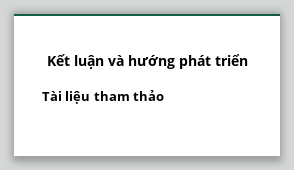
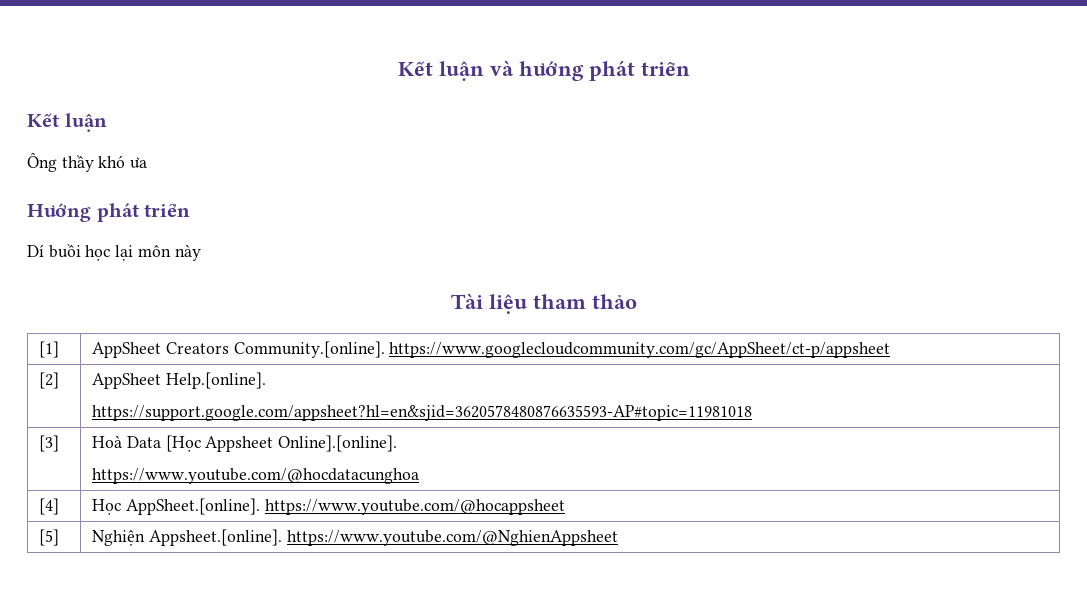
[42,90,165,104] Tài liệu tham thảo -> [27,113,107,132] [27,152,148,172] [27,203,191,222] [27,244,201,261] [450,293,637,314] [39,341,60,358] [92,341,891,358] [39,372,60,389] [92,372,266,389] [92,405,753,421] [39,435,60,452] [92,435,397,452] [92,468,420,484] [39,498,60,515] [92,498,565,515] [39,529,60,546] [92,529,618,546] Kết luận // Ông thầy khó ưa // Hướng phát triển // Dí buồi học lại môn này // Tài liệu tham thảo // [1] | AppSheet Creators Community.[online]. https://www.googlecloudcommunity.com/gc/AppSheet/ct-p/appsheet // [2] | AppSheet Help.[online]. // https://support.google.com/appsheet?hl=en&sjid=3620578480876635593-AP#topic=11981018 // [3] | Hoà Data [Học Appsheet Online].[online]. // https://www.youtube.com/@hocdatacunghoa // [4] | Học AppSheet.[online]. https://www.youtube.com/@hocappsheet // [5] | Nghiện Appsheet.[online]. https://www.youtube.com/@NghienAppsheet

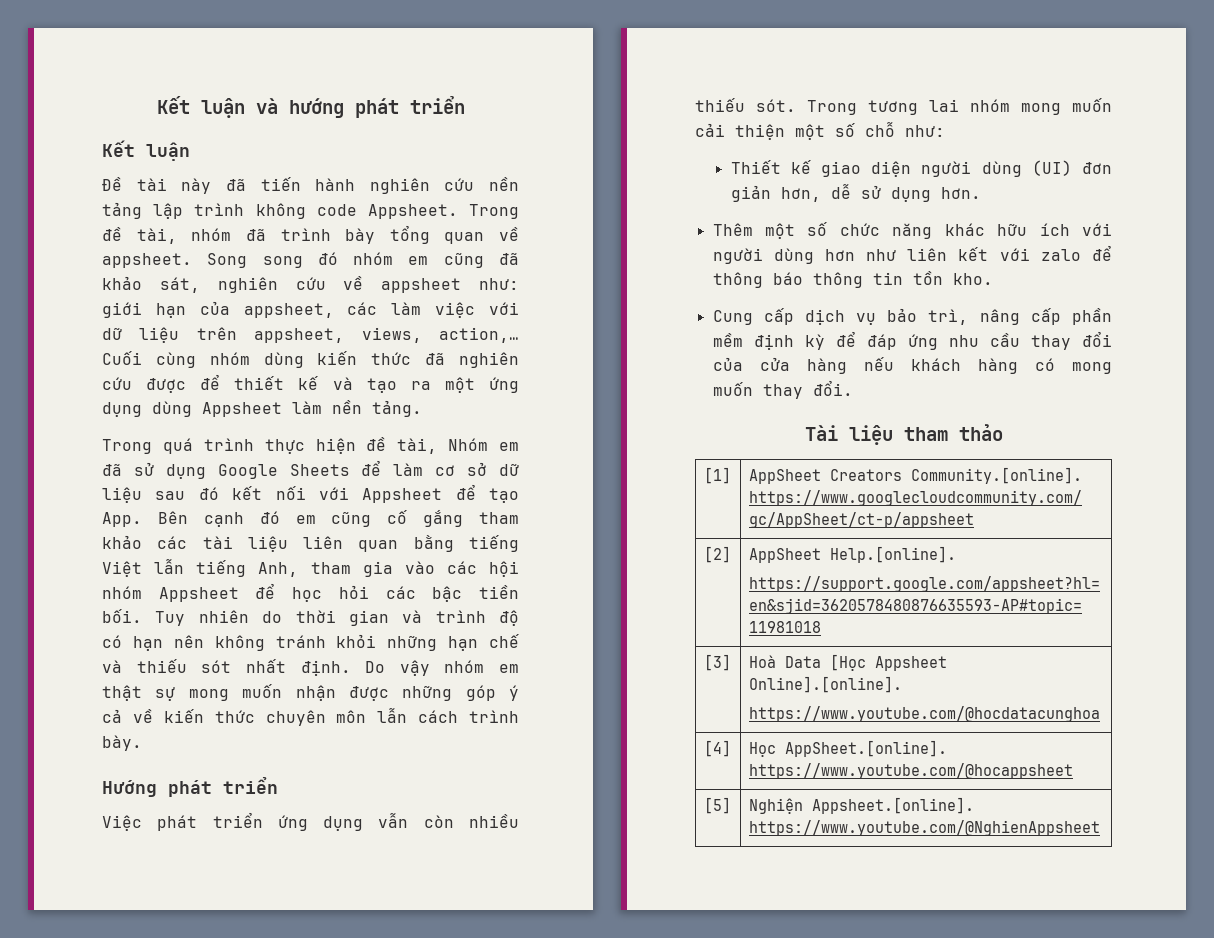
[27,152,148,172] [27,203,191,222] [27,244,201,261] Ông thầy khó ưa // Hướng phát triển // Dí buồi học lại môn này -> [102,177,519,194] [102,202,519,219] [102,225,519,244] [102,252,519,268] [102,276,519,293] [102,301,519,318] [102,327,519,343] [102,351,519,368] [102,374,519,393] [102,400,422,417] [102,437,519,454] [102,460,520,479] [102,484,519,503] [102,509,519,527] [102,534,519,552] [102,559,519,577] [102,583,519,602] [102,609,519,626] [102,634,519,651] [102,659,519,676] [102,684,519,701] [102,708,519,726] [102,735,142,751] [102,777,278,797] [102,812,519,831] [695,98,1112,115] [695,122,945,140] [730,160,1112,177] [730,184,981,202] [712,222,1112,239] [712,245,1112,264] [712,271,993,288] [712,308,1112,325] [712,331,1112,350] [712,357,1112,374] [712,380,853,399] Đề tài này đã tiến hành nghiên cứu nền tảng lập trình không code Appsheet. Trong đề tài, nhóm đã trình bày tổng quan về appsheet. Song song đó nhóm em cũng đã khảo sát, nghiên cứu về appsheet như: giới hạn của appsheet, các làm việc với dữ liệu trên appsheet, views, action,… Cuối cùng nhóm dùng kiến thức đã nghiên cứu được để thiết kế và tạo ra một ứng dụng dùng Appsheet làm nền tảng. // Trong quá trình thực hiện đề tài, Nhóm em đã sử dụng Google Sheets để làm cơ sở dữ liệu sau đó kết nối với Appsheet để tạo App. Bên cạnh đó em cũng cố gắng tham khảo các tài liệu liên quan bằng tiếng Việt lẫn tiếng Anh, tham gia vào các hội nhóm Appsheet để học hỏi các bậc tiền bối. Tuy nhiên do thời gian và trình độ có hạn nên không tránh khỏi những hạn chế và thiếu sót nhất định. Do vậy nhóm em thật sự mong muốn nhận được những góp ý cả về kiến thức chuyên môn lẫn cách trình bày. // Hướng phát triển // Việc phát triển ứng dụng vẫn còn nhiều thiếu sót. Trong tương lai nhóm mong muốn cải thiện một số chỗ như: // Thiết kế giao diện người dùng (UI) đơn giản hơn, dễ sử dụng hơn. // Thêm một số chức năng khác hữu ích với người dùng hơn như liên kết với zalo để thông báo thông tin tồn kho. // Cung cấp dịch vụ bảo trì, nâng cấp phần mềm định kỳ để đáp ứng nhu cầu thay đổi của cửa hàng nếu khách hàng có mong muốn thay đổi.

